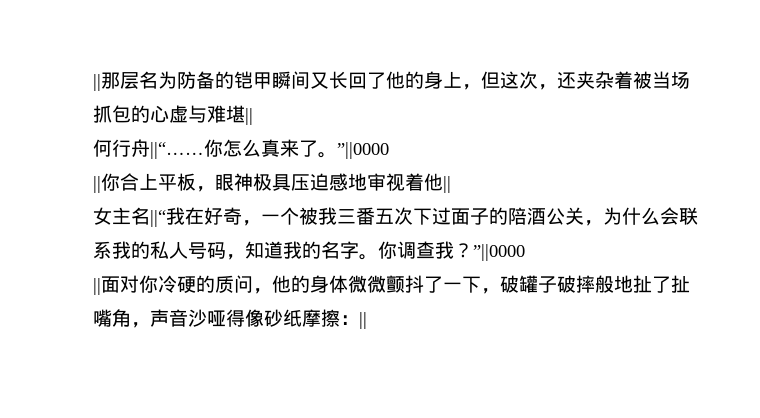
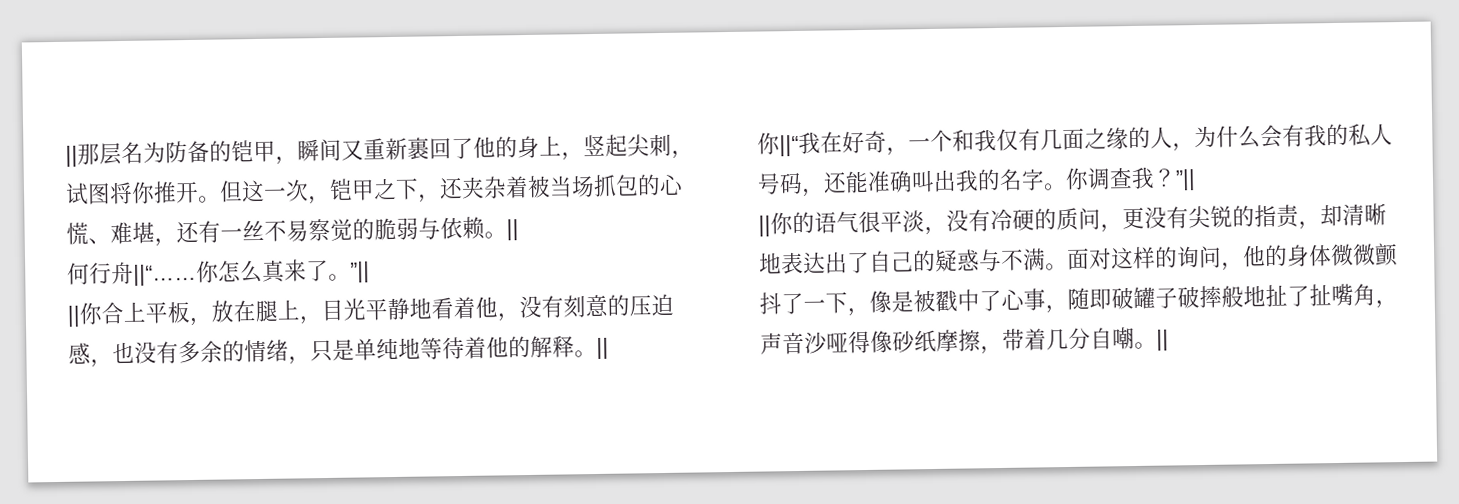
[272,71,538,90] 瞬间又长回了他的身上，但这次 -> [275,133,694,165] [65,177,419,205] ，瞬间又重新裹回了他的身上，竖起尖刺，试图将你推开。但这一次，铠甲之下
[169,105,245,123] 虚与难堪 -> [66,216,507,247] 慌、难堪，还有一丝不易察觉的脆弱与依赖。
[337,142,389,159] ”||0000 -> [350,261,370,283] ”||
[215,173,451,193] [93,207,150,225] 眼神极具压迫感地审视着他|| // 女主名 -> [211,293,674,325] [68,335,609,368] [757,132,780,155] 放在腿上，目光平静地看着他，没有刻意的压迫感，也没有多余的情绪，只是单纯地等待着他的解释。|| // 你
[299,207,584,225] 被我三番五次下过面子的陪酒公关 -> [952,126,1173,152] 和我仅有几面之缘的人
[679,207,698,225] [93,241,112,259] 联系 -> [1282,124,1305,147] 有
[245,241,283,259] 知道 -> [823,169,957,194] 还能准确叫出
[473,244,525,261] [93,275,234,295] ”||0000 // ||面对你冷硬的质 -> [1175,169,1196,191] [758,203,1387,237] [759,246,1200,275] ”|| // ||你的语气很平淡，没有冷硬的质问，更没有尖锐的指责，却清晰地表达出了自己的疑惑与不满。面对这样的询
(500, 291) none -> [869,287,1112,314] 像是被戳中了心事，随即
[340,315,359,325] ： -> [980,327,1157,355] ，带着几分自嘲。

